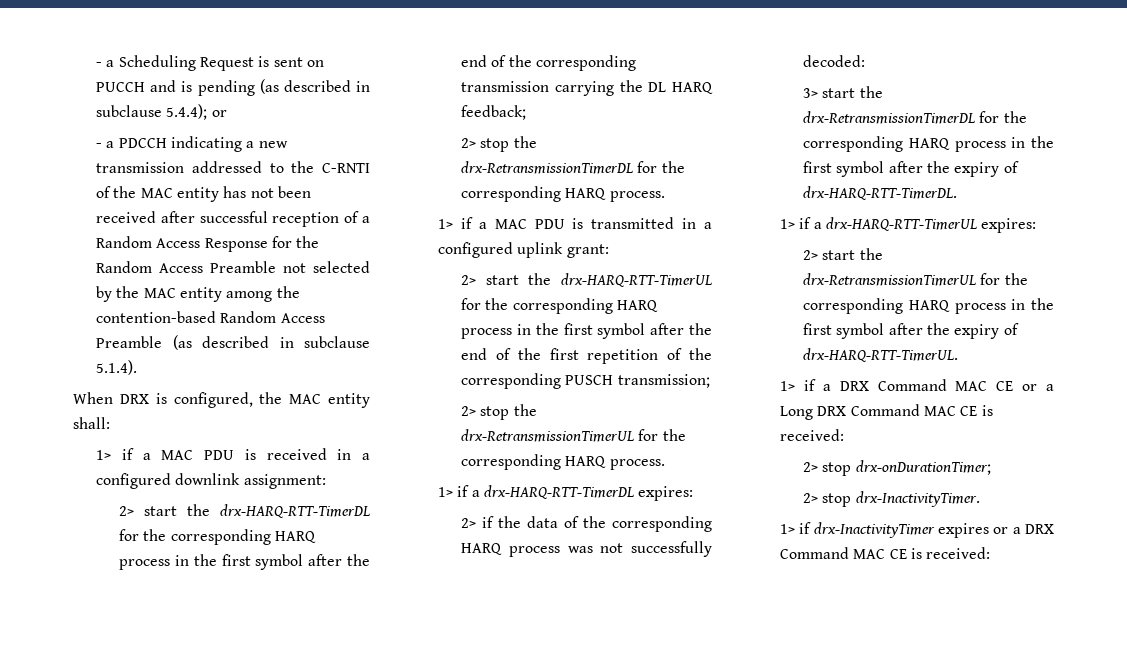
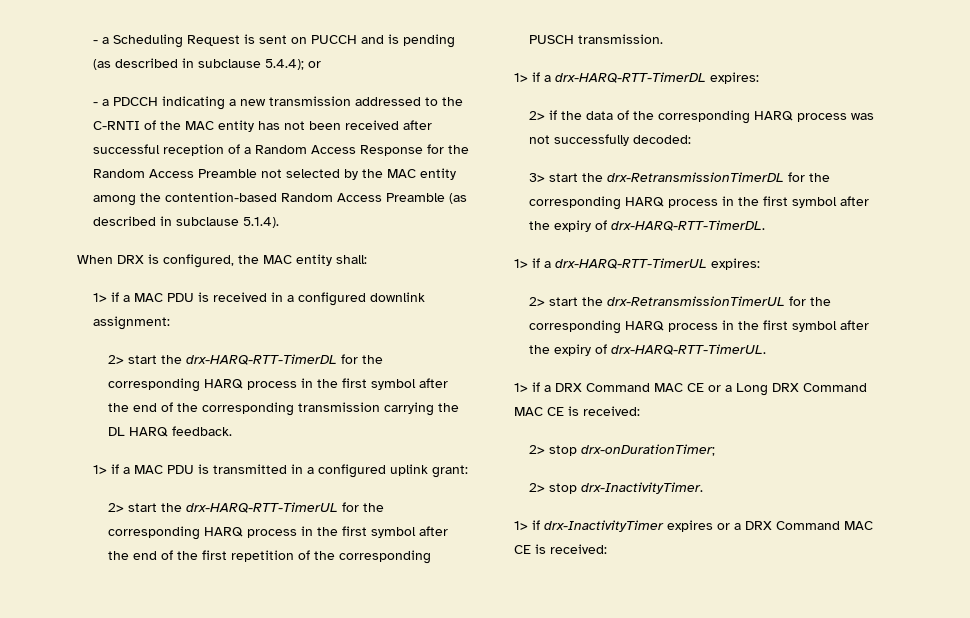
[461,105,527,120] [461,136,537,152] [461,161,685,174] [461,186,665,202] feedback; // 2> stop the drx-RetransmissionTimerDL for the corresponding HARQ process. -> [172,426,233,436] feedback.
[617,374,710,388] [461,404,537,420] [461,429,686,442] [461,454,665,470] transmission; // 2> stop the drx-RetransmissionTimerUL for the corresponding HARQ process. -> [578,34,664,44] transmission.

